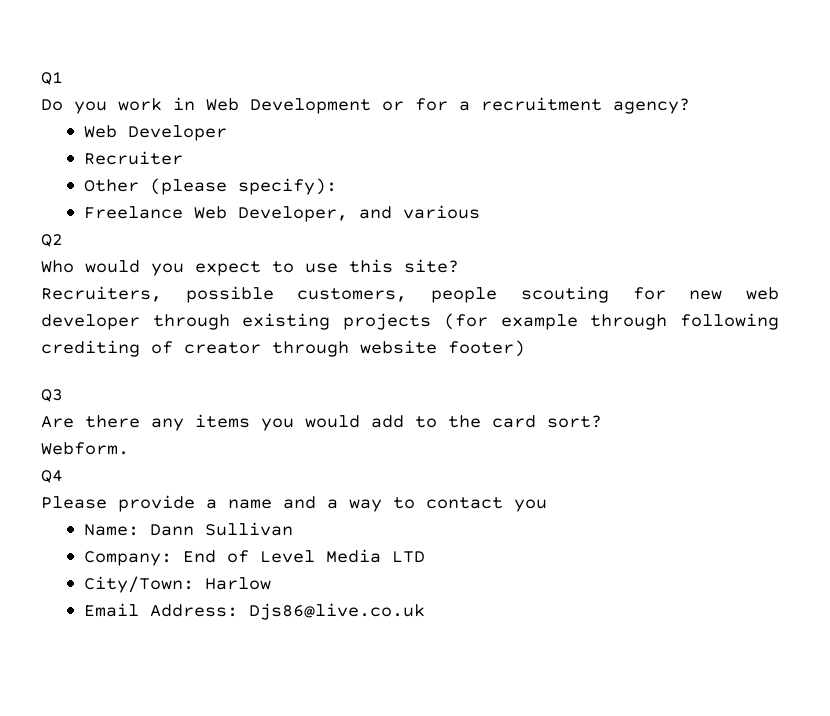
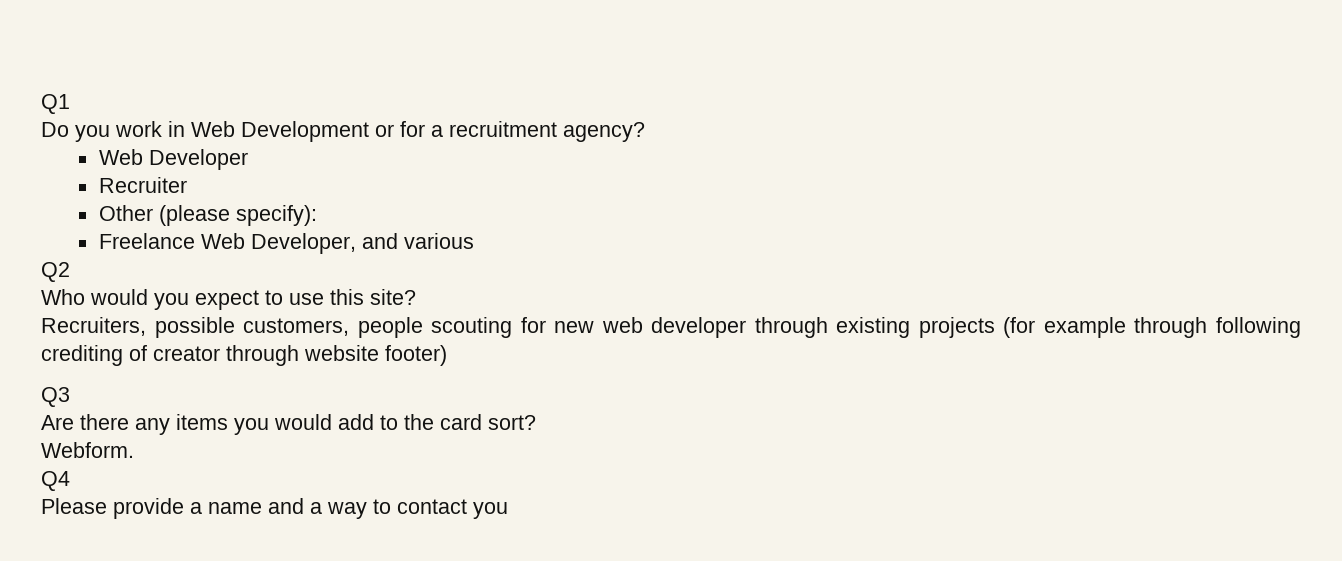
[84,522,294,536] [84,549,426,566] [84,576,272,593] [84,603,426,620] // Name: Dann Sullivan // Company: End of Level Media LTD // City/Town: Harlow // Email Address: Djs86@live.co.uk -> (508, 510) none

